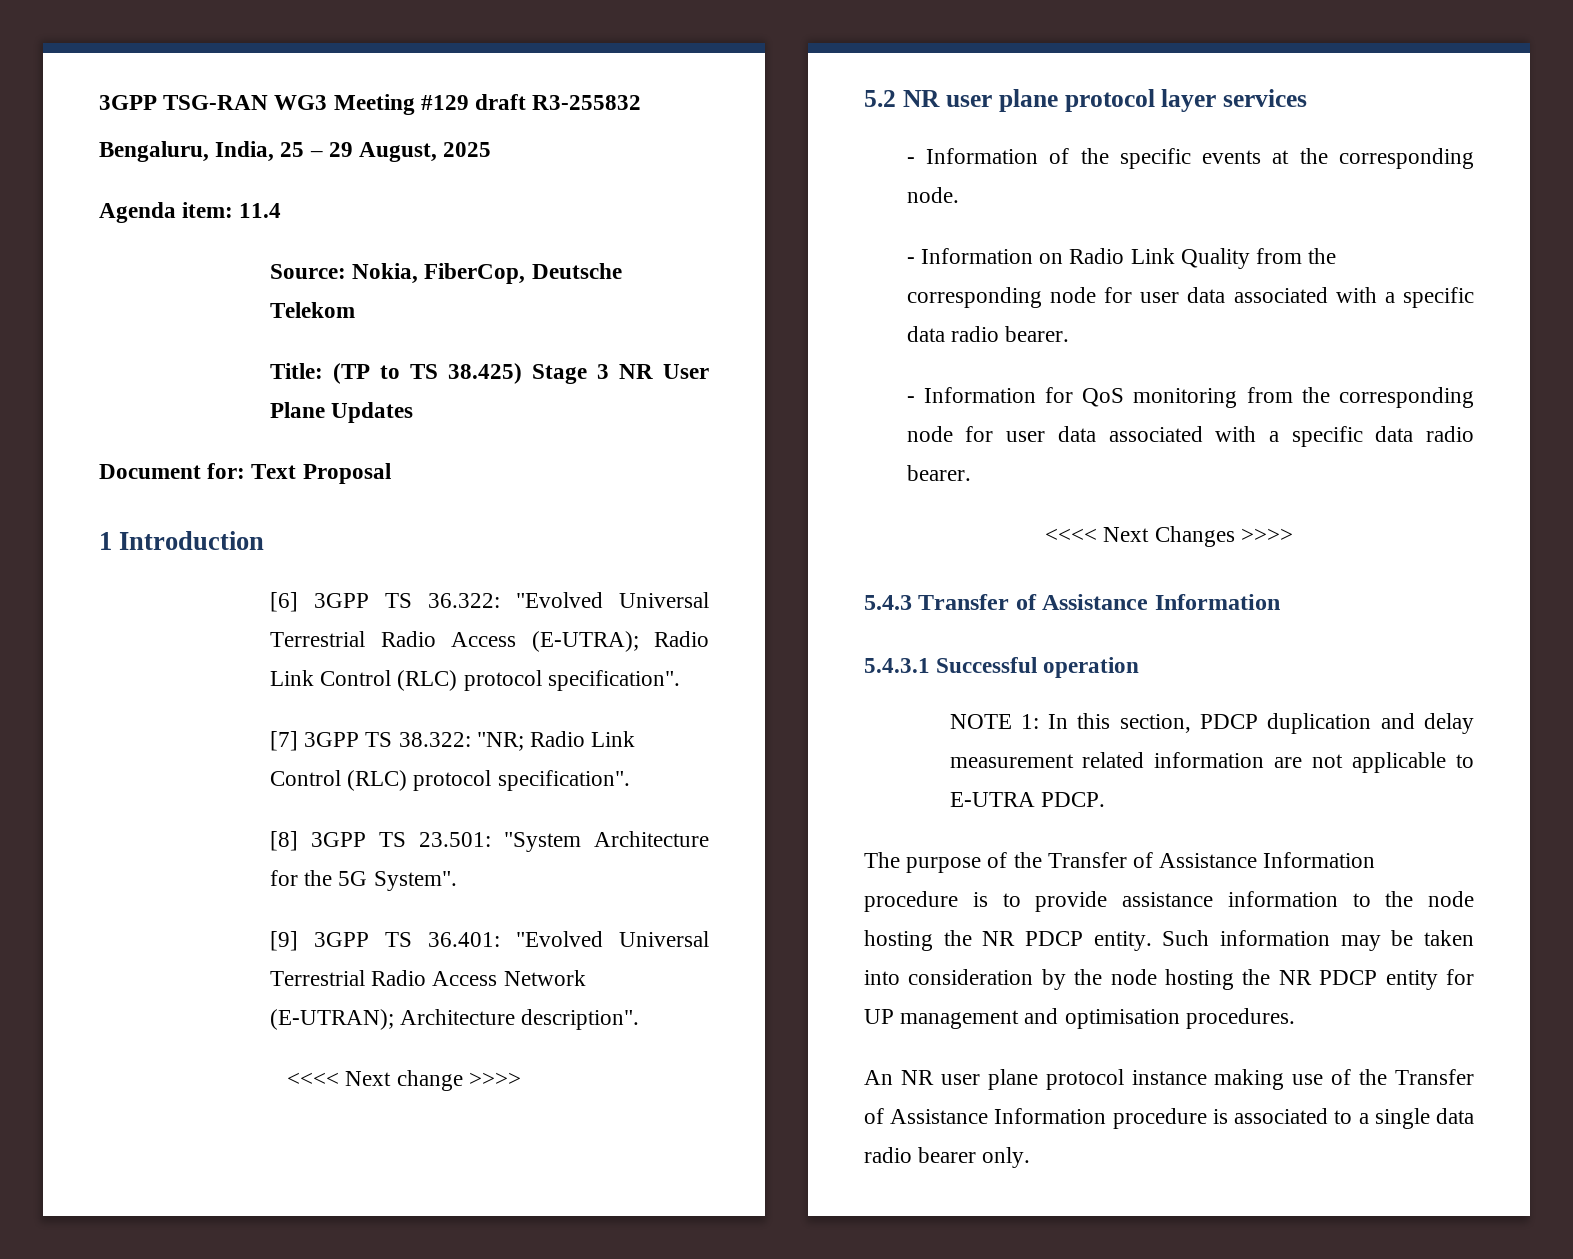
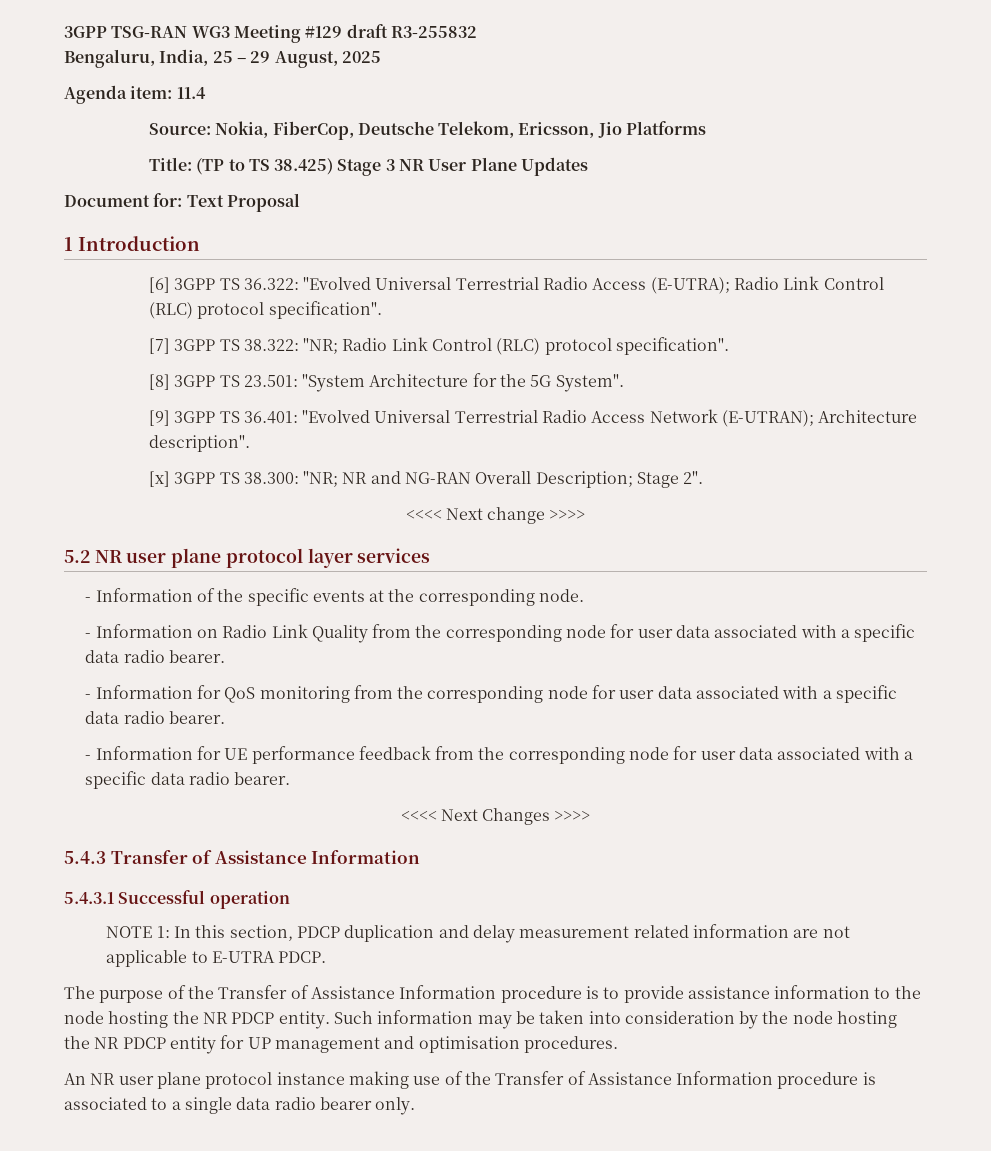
[270,302,356,318] Telekom -> [438,121,707,138] Telekom, Ericsson, Jio Platforms
(640, 1019) none -> [148,471,704,488] // [x] 3GPP TS 38.300: "NR; NR and NG-RAN Overall Description; Stage 2".
(971, 473) none -> [85,746,914,764] [85,771,291,789] // - Information for UE performance feedback from the corresponding node for user data associated with a specific data radio bearer.

